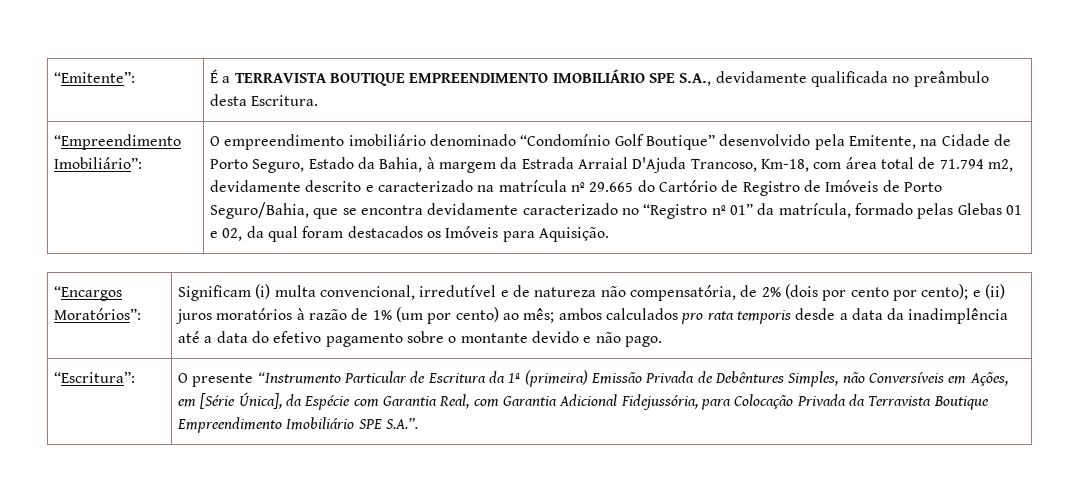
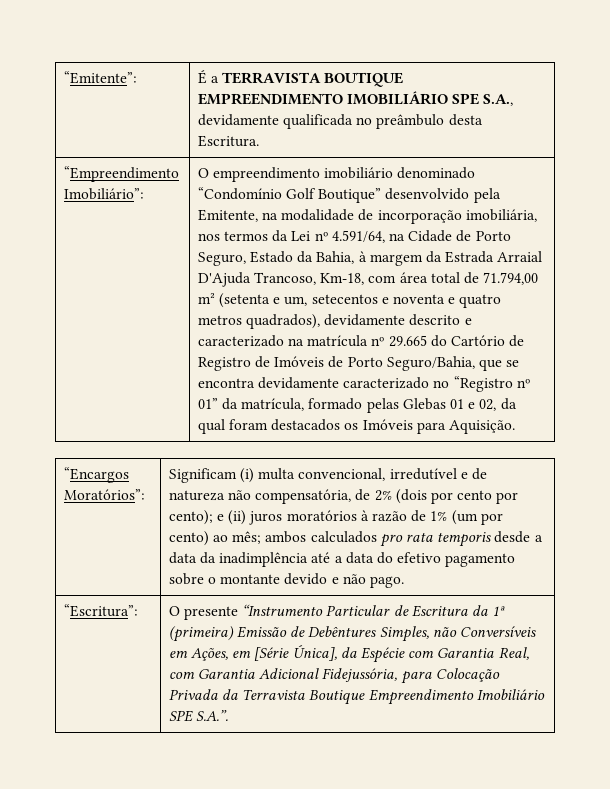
(938, 142) none -> [281,209,537,224] [197,230,406,243] modalidade de incorporação imobiliária, nos termos da Lei nº 4.591/64, na
[939,159,1013,172] 71.794 m2, -> [483,272,539,285] [197,293,502,308] [197,314,321,329] 71.794,00 m² (setenta e um, setecentos e noventa e quatro metros quadrados),
[645,371,695,383] Privada -> (288, 632) none

